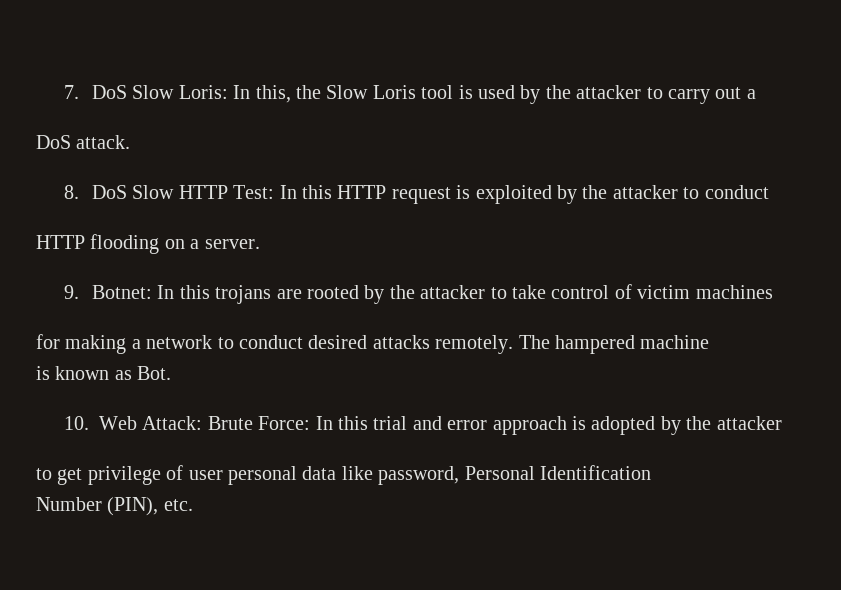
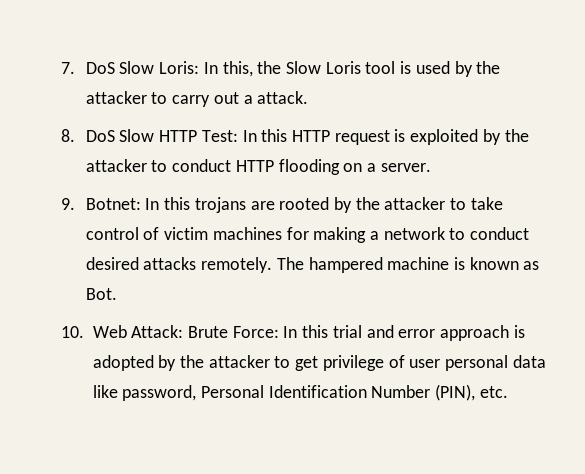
[36,135,71,149] // DoS -> (253, 99) none
(769, 192) // -> (232, 165) none
(773, 292) // -> (282, 233) none
(710, 342) // -> (450, 263) none
(782, 423) // -> (270, 361) none
(651, 472) // -> (367, 391) none

